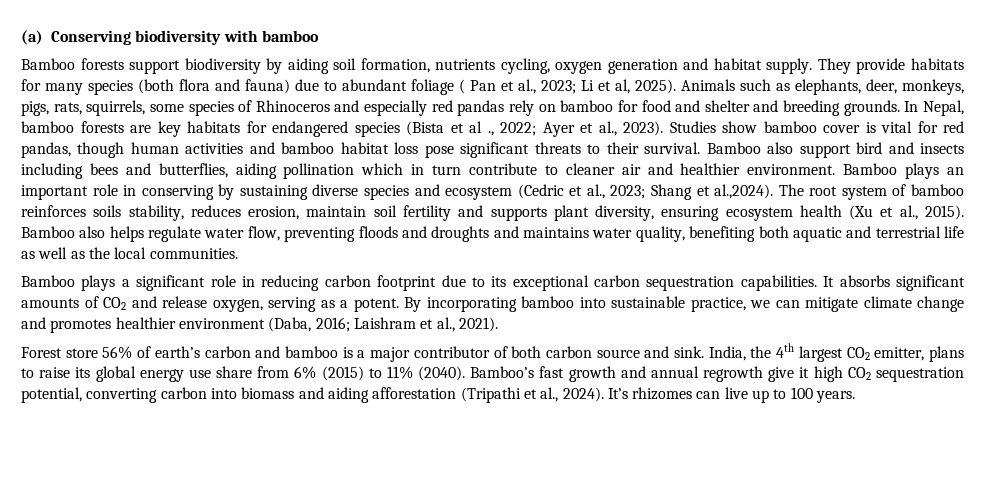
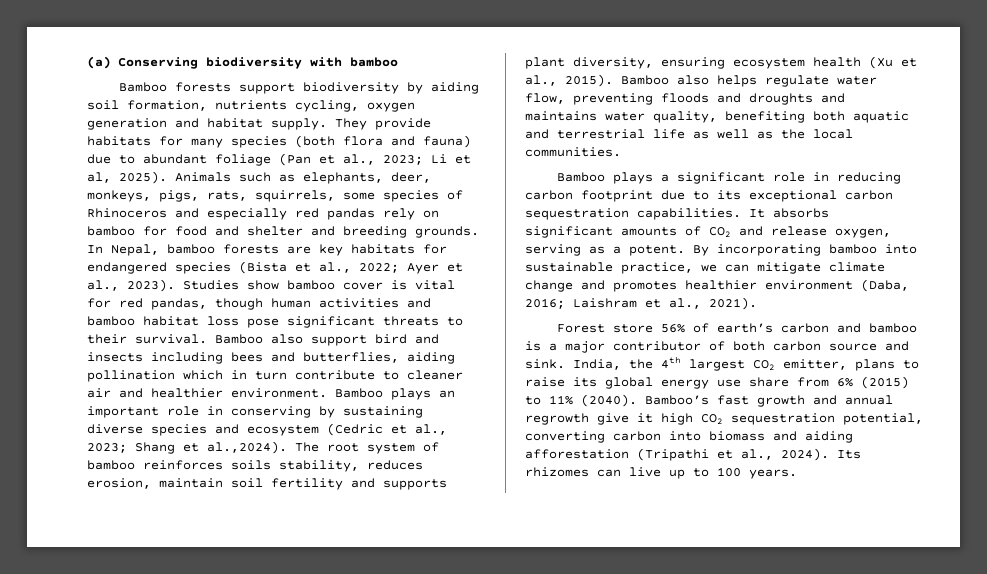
[459,79,496,94] ( Pan -> [279,153,311,166] (Pan
[469,121,494,136] al ., -> [319,262,351,273] al.,
[607,388,628,399] It’s -> [837,450,861,459] Its

